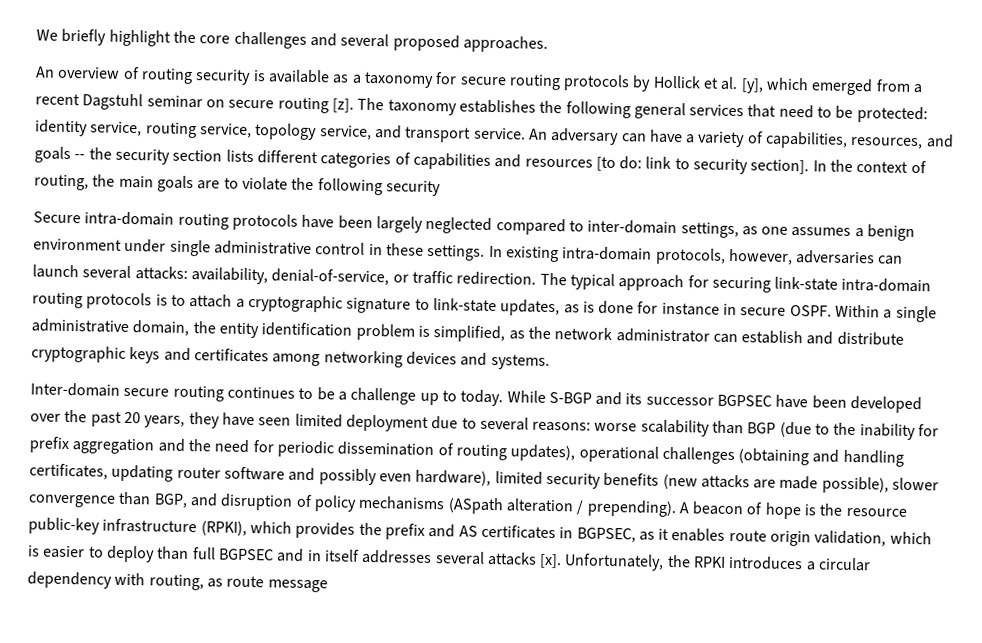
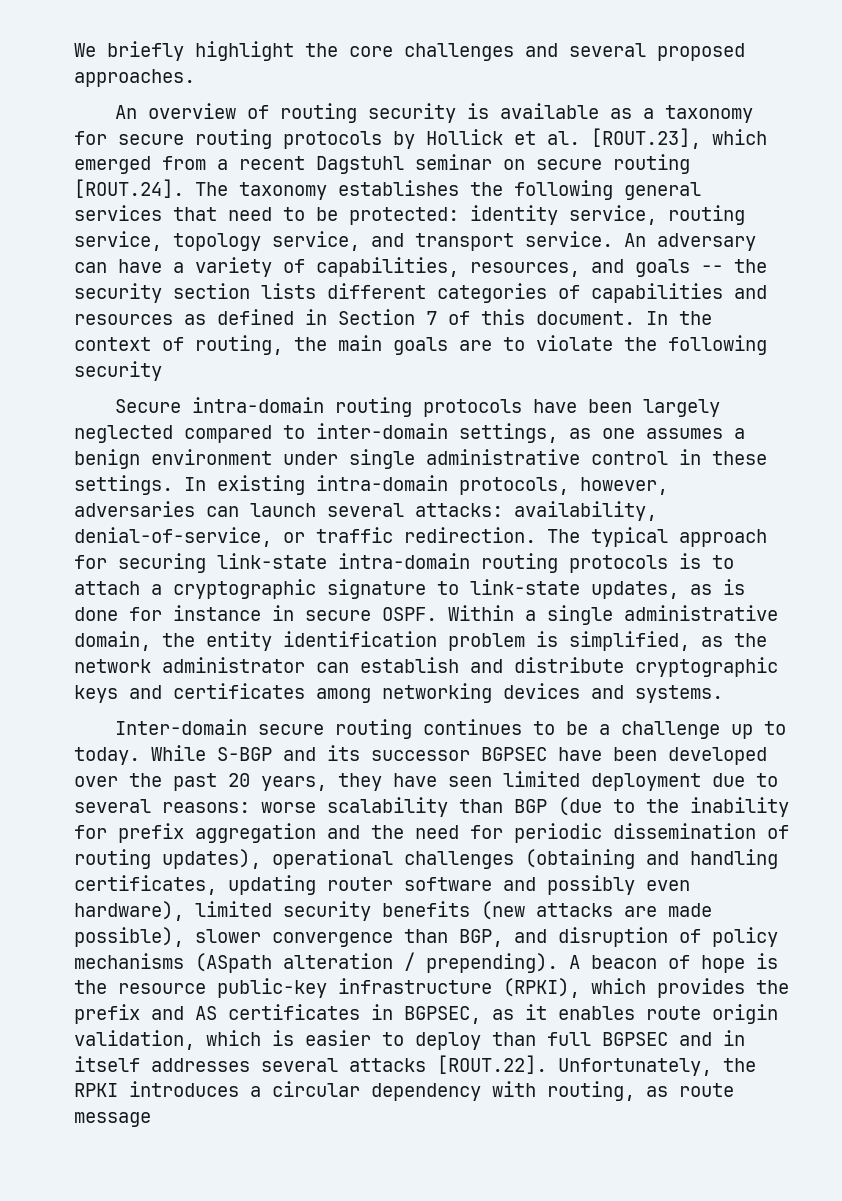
[740,78,764,94] [y], -> [591,128,701,149] [ROUT.23],
[331,98,354,113] [z]. -> [74,179,184,198] [ROUT.24].
[595,156,810,175] [to do: link to security section]. -> [184,309,635,325] as defined in Section 7 of this document.
[539,553,563,569] [x]. -> [437,1055,547,1074] [ROUT.22].

